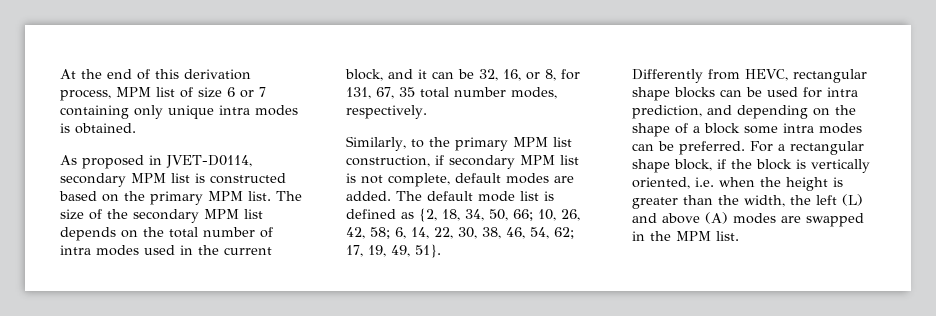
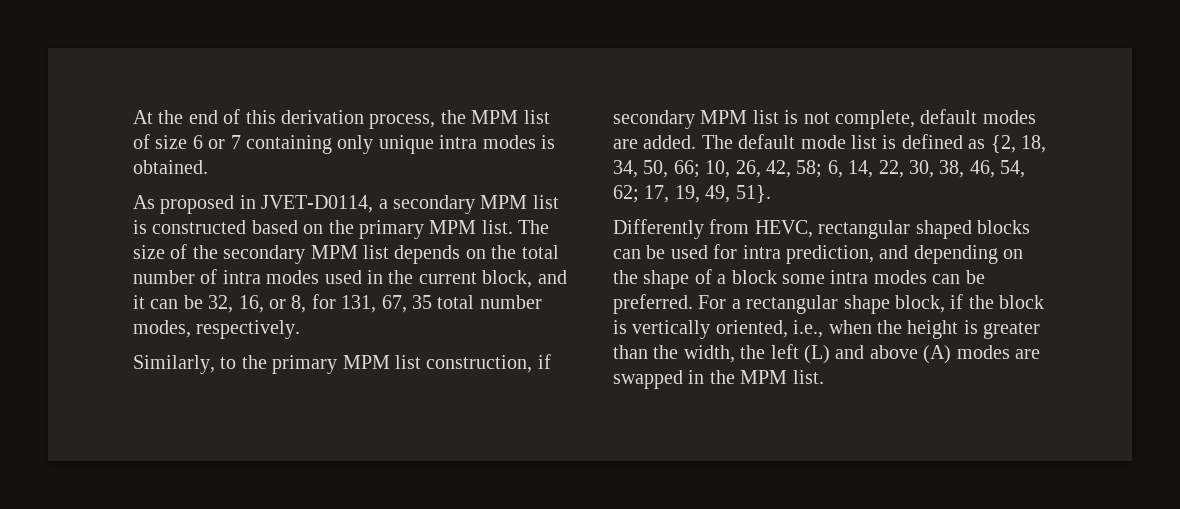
(111, 95) none -> [440,110,466,124] the
(252, 161) none -> [378,199,388,209] a
[632,87,670,101] shape -> [915,220,972,239] shaped
[695,177,714,187] i.e. -> [793,320,824,338] i.e.,

